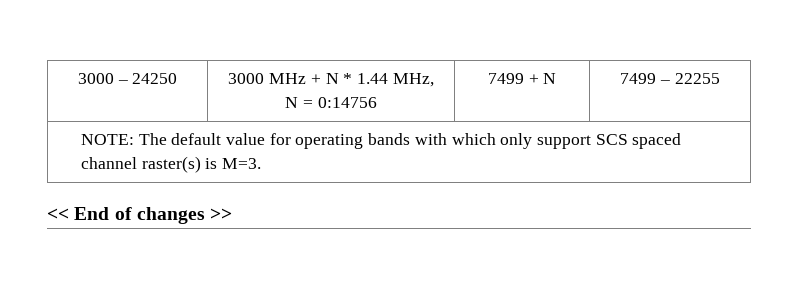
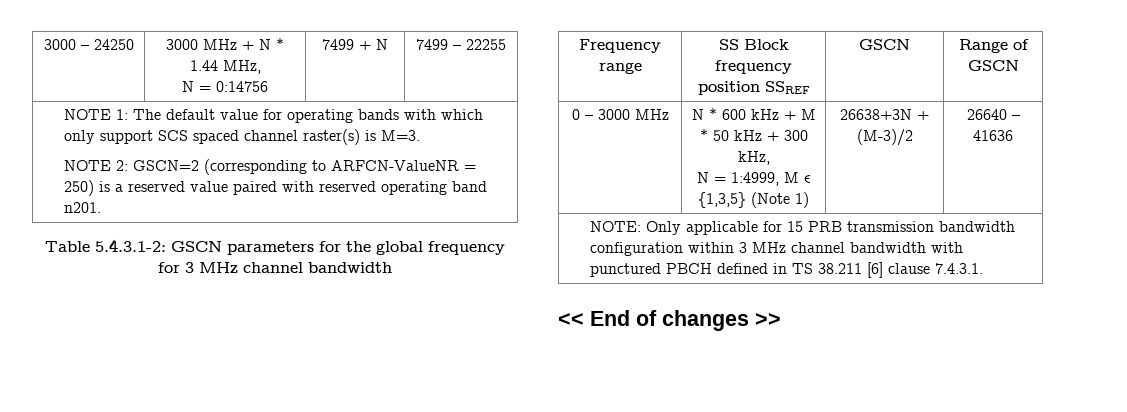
[80,134,134,145] NOTE: -> [64,109,129,120] NOTE 1:
(261, 163) none -> [64,159,477,175] [64,180,488,196] [64,202,102,213] [45,239,505,255] [158,262,392,274] [579,39,661,53] [598,62,642,74] [718,39,789,50] [715,60,792,74] [697,81,810,95] [859,39,910,50] [958,39,1029,53] [967,60,1019,71] [571,109,669,120] [691,108,816,120] [699,129,808,141] [737,151,770,165] [696,172,811,186] [698,192,809,208] [840,109,929,120] [856,129,913,146] [966,109,1020,120] [973,130,1013,141] [590,221,1016,235] [590,242,964,256] [590,262,984,278] // NOTE 2: GSCN=2 (corresponding to ARFCN-ValueNR = 250) is a reserved value paired with reserved operating band n201. // Table 5.4.3.1-2: GSCN parameters for the global frequency for 3 MHz channel bandwidth // Frequency range | SS Block frequency position SSREF | GSCN | Range of GSCN // 0 – 3000 MHz | N * 600 kHz + M * 50 kHz + 300 kHz, // N = 1:4999, M ϵ {1,3,5} (Note 1) | 26638+3N + (M-3)/2 | 26640 – 41636 // NOTE: Only applicable for 15 PRB transmission bandwidth configuration within 3 MHz channel bandwidth with punctured PBCH defined in TS 38.211 [6] clause 7.4.3.1.

